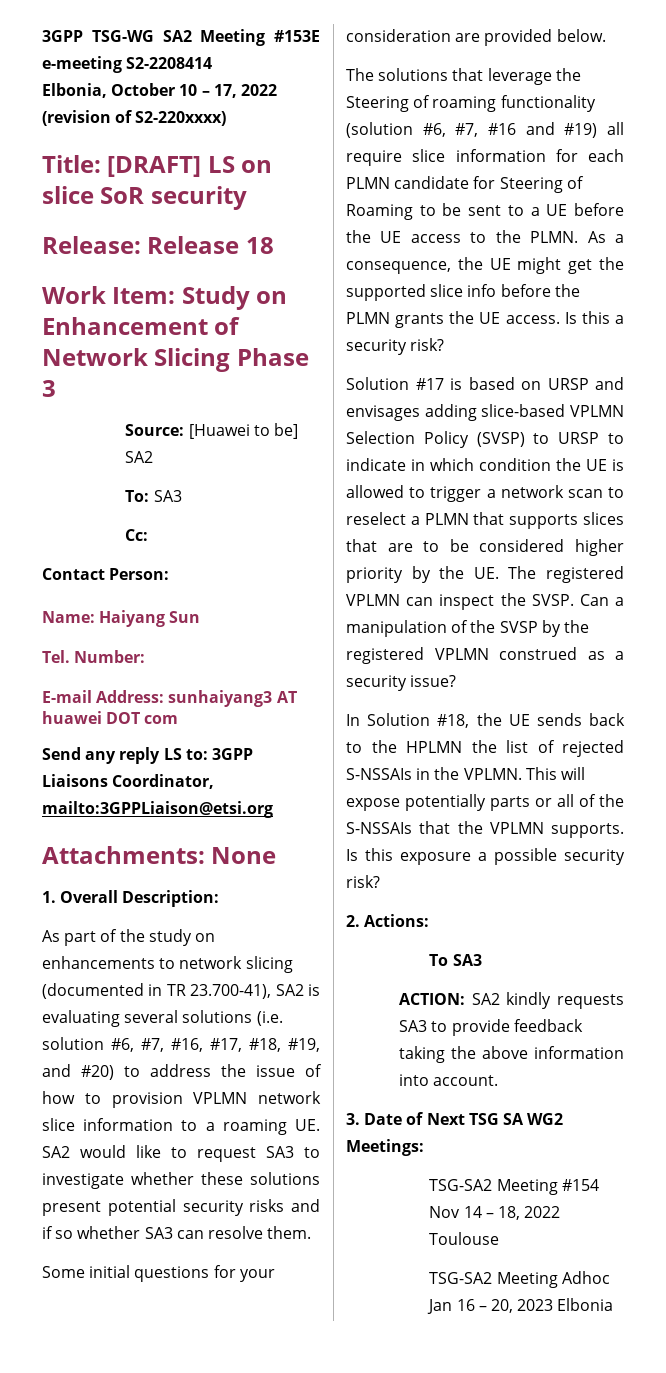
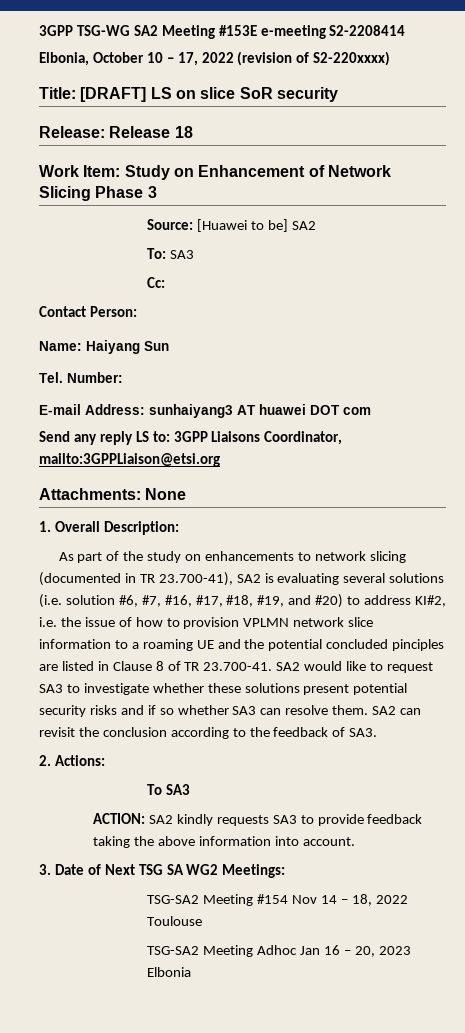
(211, 1070) none -> [414,595,446,607] [39,617,57,627] KI#2, i.e.
[294,1119,320,1131] UE. -> [196,639,445,651] [39,661,273,671] UE and the potential concluded pinciples are listed in Clause 8 of TR 23.700-41.
[42,1265,275,1282] [346,29,606,46] [346,68,581,85] [346,95,596,112] [346,122,624,138] [346,149,624,166] [346,176,584,193] [346,203,624,220] [346,230,624,243] [346,257,624,274] [346,284,580,301] [346,311,624,328] [346,338,445,355] [346,377,624,390] [346,404,624,421] [346,431,624,448] [346,458,624,471] [346,485,624,502] [346,512,624,529] [346,539,624,556] [346,566,624,583] [346,593,624,610] [346,620,589,637] [346,647,624,664] [346,675,457,691] [346,713,625,728] [346,740,624,757] [346,767,585,780] [346,794,624,811] [346,821,624,838] [346,848,625,865] [346,875,380,888] // Some initial questions for your consideration are provided below. // The solutions that leverage the Steering of roaming functionality (solution #6, #7, #16 and #19) all require slice information for each PLMN candidate for Steering of Roaming to be sent to a UE before the UE access to the PLMN. As a consequence, the UE might get the supported slice info before the PLMN grants the UE access. Is this a security risk? // Solution #17 is based on URSP and envisages adding slice-based VPLMN Selection Policy (SVSP) to URSP to indicate in which condition the UE is allowed to trigger a network scan to reselect a PLMN that supports slices that are to be considered higher priority by the UE. The registered VPLMN can inspect the SVSP. Can a manipulation of the SVSP by the registered VPLMN construed as a security issue? // In Solution #18, the UE sends back to the HPLMN the list of rejected S-NSSAIs in the VPLMN. This will expose potentially parts or all of the S-NSSAIs that the VPLMN supports. Is this exposure a possible security risk? -> [372,706,422,715] [39,727,378,739] SA2 can revisit the conclusion according to the feedback of SA3.

